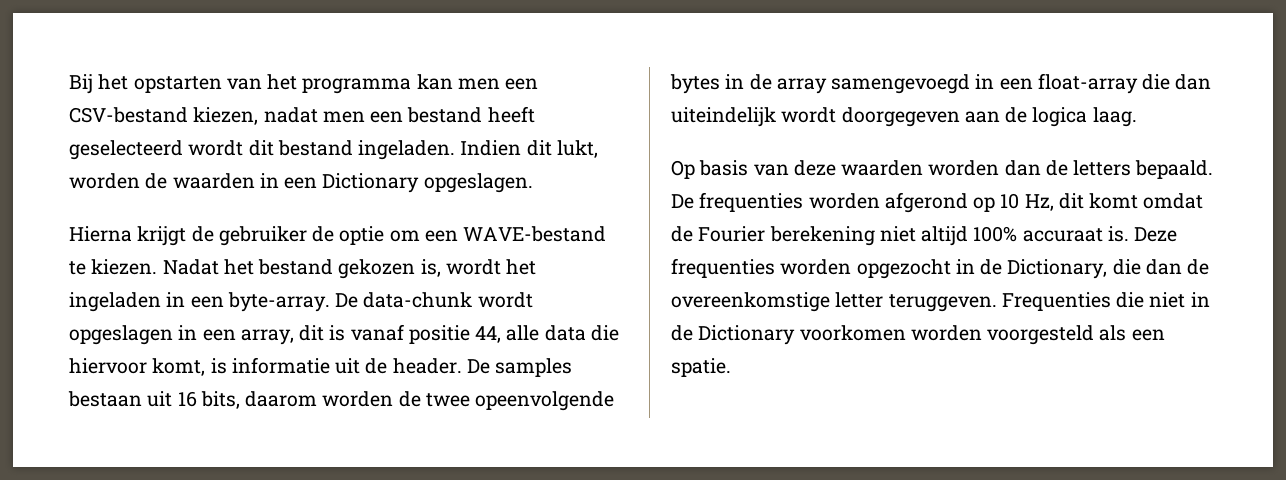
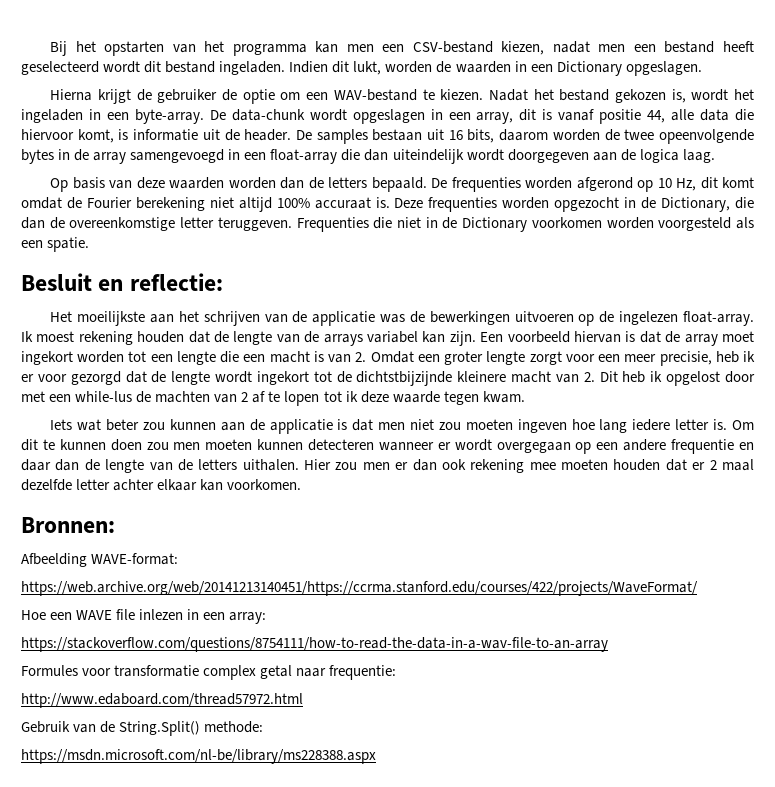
[463,226,607,242] WAVE-bestand -> [333,89,417,101] WAV-bestand
(731, 367) none -> [21,273,223,291] [50,311,755,326] [21,331,754,346] [21,351,755,366] [21,371,756,386] [21,391,525,406] [50,419,754,434] [21,439,754,454] [21,459,755,473] [21,479,302,491] [21,517,115,533] [21,553,179,567] [21,581,698,596] [21,609,267,624] [21,637,608,652] [21,665,397,680] [21,693,303,708] [21,721,264,736] [21,749,376,764] // Besluit en reflectie: // Het moeilijkste aan het schrijven van de applicatie was de bewerkingen uitvoeren op de ingelezen float-array. Ik moest rekening houden dat de lengte van de arrays variabel kan zijn. Een voorbeeld hiervan is dat de array moet ingekort worden tot een lengte die een macht is van 2. Omdat een groter lengte zorgt voor een meer precisie, heb ik er voor gezorgd dat de lengte wordt ingekort tot de dichtstbijzijnde kleinere macht van 2. Dit heb ik opgelost door met een while-lus de machten van 2 af te lopen tot ik deze waarde tegen kwam. // Iets wat beter zou kunnen aan de applicatie is dat men niet zou moeten ingeven hoe lang iedere letter is. Om dit te kunnen doen zou men moeten kunnen detecteren wanneer er wordt overgegaan op een andere frequentie en daar dan de lengte van de letters uithalen. Hier zou men er dan ook rekening mee moeten houden dat er 2 maal dezelfde letter achter elkaar kan voorkomen. // Bronnen: // Afbeelding WAVE-format: // https://web.archive.org/web/20141213140451/https://ccrma.stanford.edu/courses/422/projects/WaveFormat/ // Hoe een WAVE file inlezen in een array: // https://stackoverflow.com/questions/8754111/how-to-read-the-data-in-a-wav-file-to-an-array // Formules voor transformatie complex getal naar frequentie: // http://www.edaboard.com/thread57972.html // Gebruik van de String.Split() methode: // https://msdn.microsoft.com/nl-be/library/ms228388.aspx

